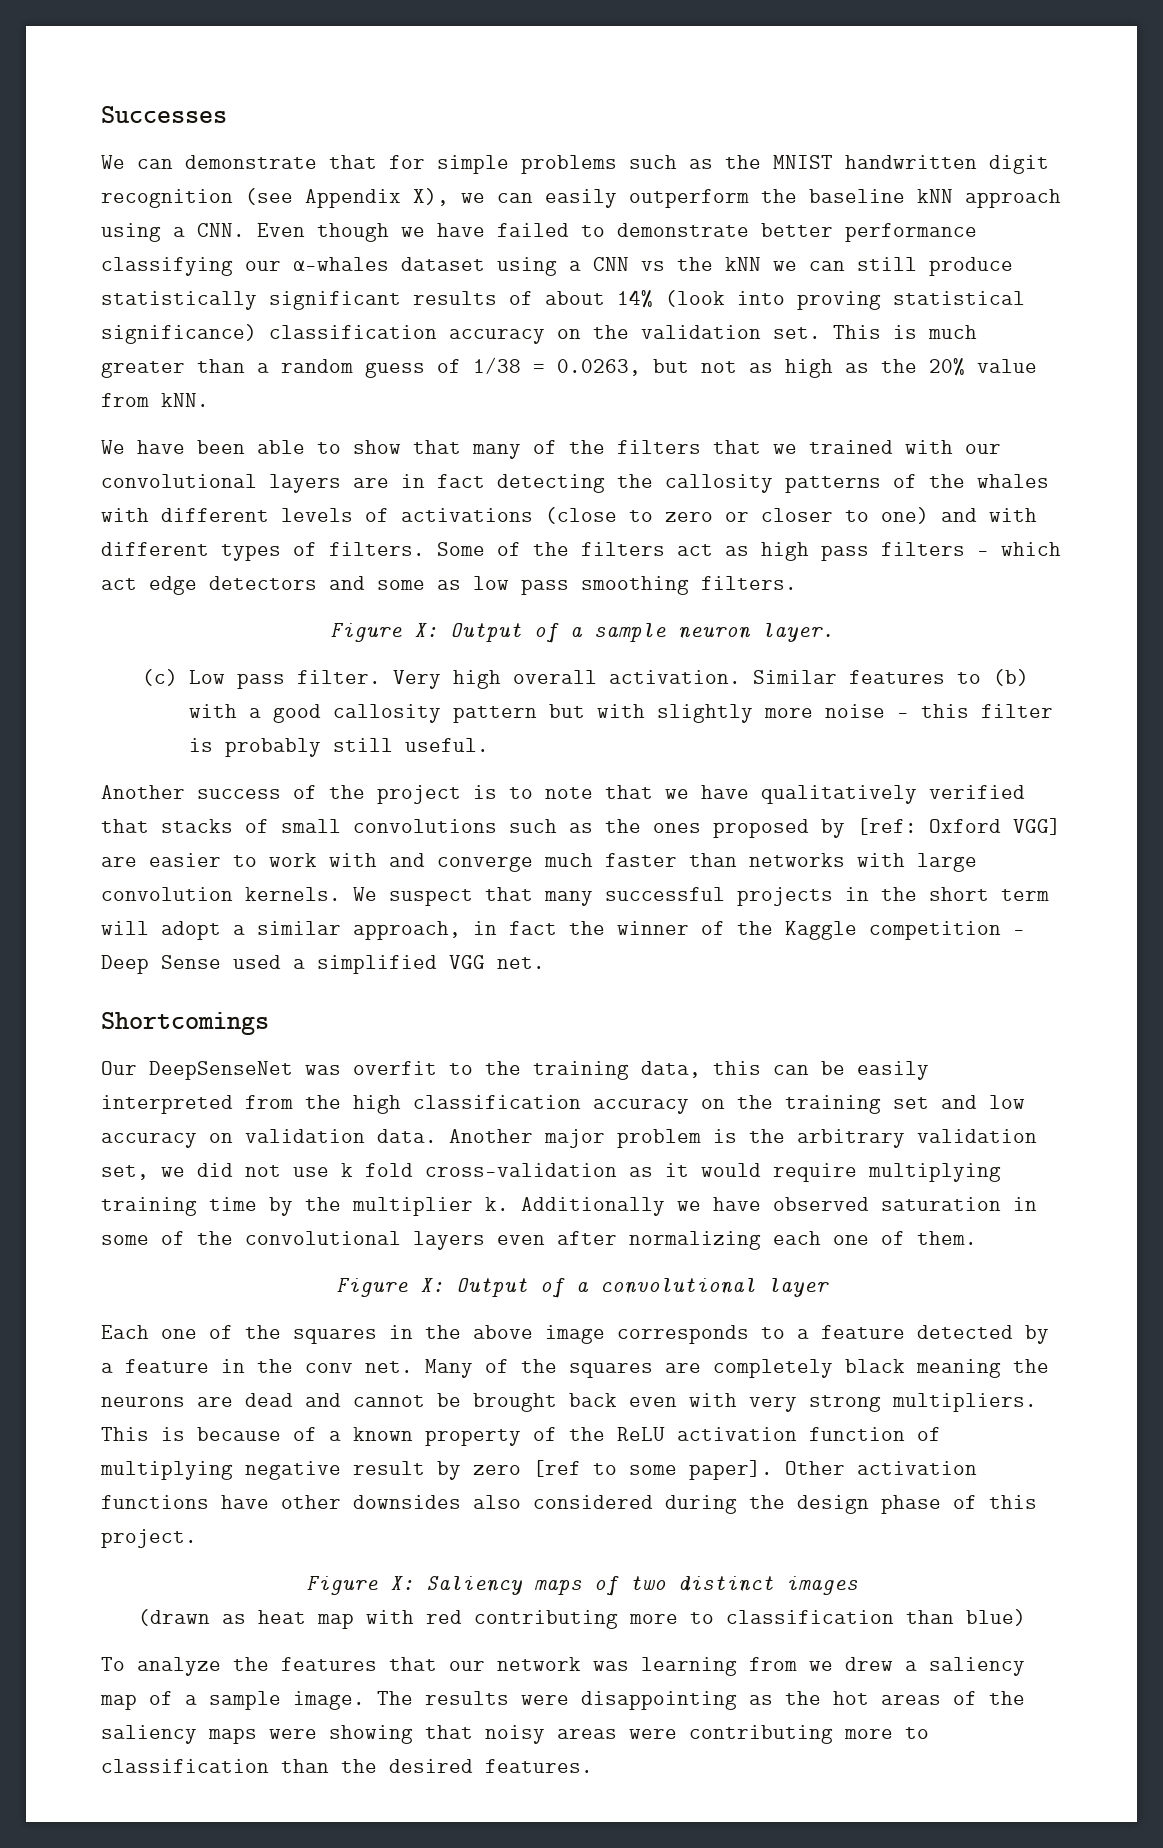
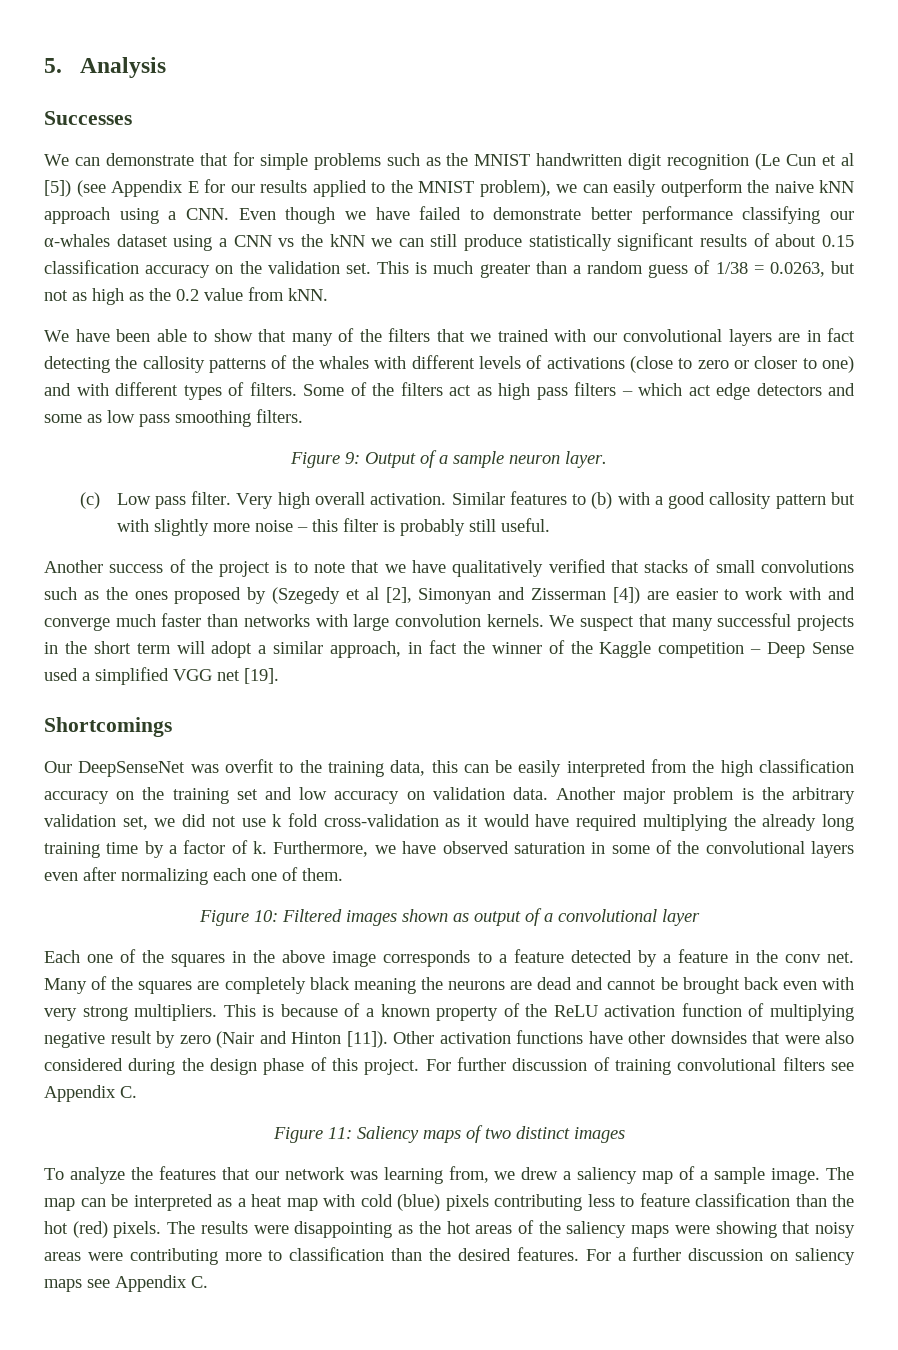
(101, 114) none -> [44,57,167,78] 5. Analysis //
[245,188,449,208] (see Appendix X), -> [755,153,855,170] [44,179,551,197] (Le Cun et al [5]) (see Appendix E for our results applied to the MNIST problem),
[809,189,905,203] baseline -> [774,181,814,193] naive
[617,290,1025,310] [101,324,257,344] 14% (look into proving statistical significance) -> [821,235,854,247] 0.15
[929,358,965,376] 20% -> [176,289,199,301] 0.2
[413,623,438,637] X: -> [345,452,360,464] 9:
[857,818,1061,835] [ref: Oxford VGG] -> [272,587,640,604] (Szegedy et al [2], Simonyan and Zisserman [4])
[497,957,545,969] net. -> [217,668,279,684] net [19].
[773,1163,1001,1182] [101,1197,665,1216] require multiplying training time by the multiplier k. Additionally -> [535,814,855,831] [44,840,369,858] have required multiplying the already long training time by a factor of k. Furthermore,
[419,1278,528,1297] X: Output -> [253,909,521,926] 10: Filtered images shown as output
[533,1460,773,1480] [ref to some paper]. -> [216,1031,388,1048] (Nair and Hinton [11]).
(461, 1502) none -> [752,1031,820,1044] that were
[305,1576,414,1595] // Figure X: -> [425,1057,855,1075] [44,1085,137,1102] [272,1127,352,1143] For further discussion of training convolutional filters see Appendix C. // Figure 11:
[137,1609,1026,1629] // (drawn as heat map with red contributing more to classification than blue) -> (625, 1135) none
[749,1657,797,1671] from -> [448,1166,489,1183] from,
(413, 1698) none -> [44,1193,854,1211] [44,1221,196,1238] map can be interpreted as a heat map with cold (blue) pixels contributing less to feature classification than the hot (red) pixels. The
(593, 1766) none -> [585,1247,856,1265] [44,1275,208,1292] For a further discussion on saliency maps see Appendix C.

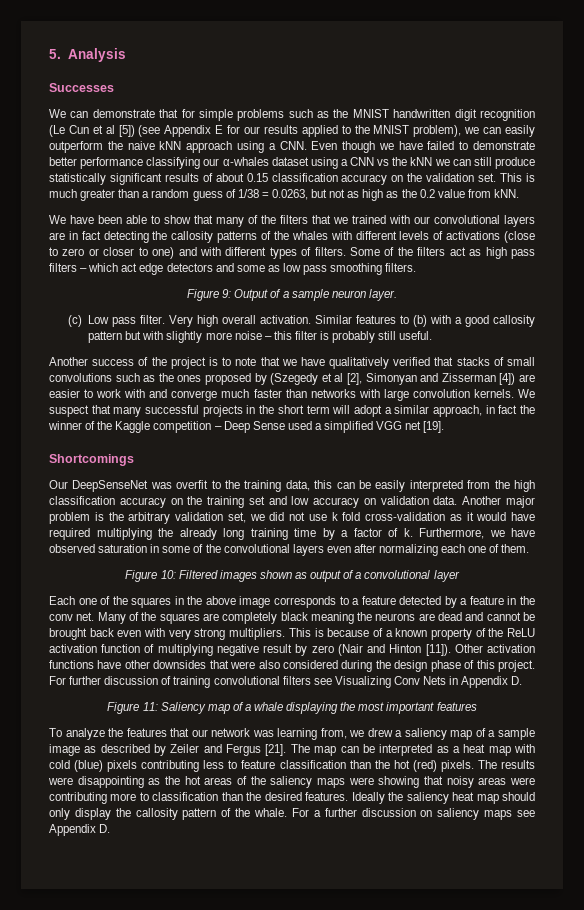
[44,1085,137,1102] [272,1125,625,1143] Appendix C. // Figure 11: Saliency maps of two distinct images -> [334,676,523,688] [107,702,477,714] Visualizing Conv Nets in Appendix D. // Figure 11: Saliency map of a whale displaying the most important features
[771,1168,821,1184] image. -> [49,744,287,756] image as described by Zeiler and Fergus [21].
(579, 1254) none -> [351,792,535,804] [49,808,288,820] Ideally the saliency heat map should only display the callosity pattern of the whale.
[191,1276,208,1288] C. -> [99,824,111,833] D.

